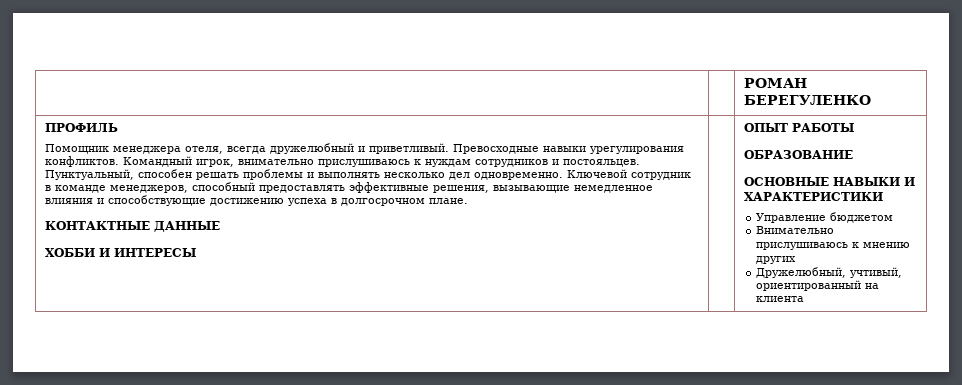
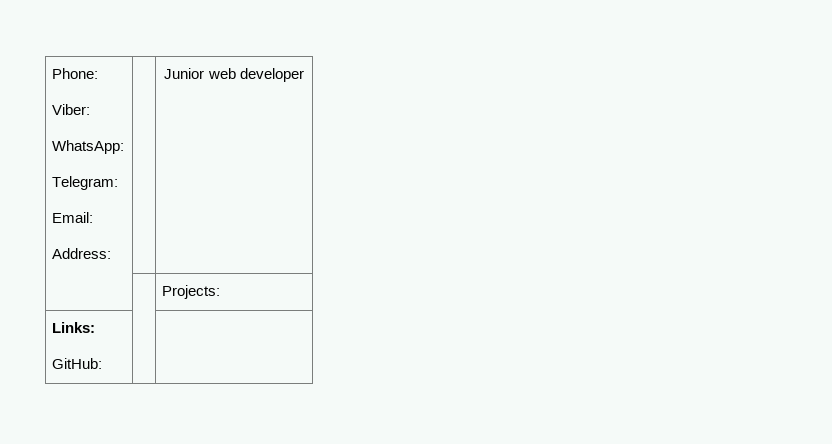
[743,78,807,88] [743,95,871,105] [44,123,118,132] [44,143,684,154] [44,156,640,167] [44,169,691,180] [44,182,653,193] [44,195,468,206] [44,221,220,232] [44,248,196,257] [743,123,854,132] [743,150,853,159] [743,177,915,186] [743,192,883,201] [755,212,893,223] [755,226,834,234] [755,242,910,250] [755,256,796,264] [755,267,902,278] [755,280,879,291] [755,296,804,302] | | РОМАН БЕРЕГУЛЕНКО // ПРОФИЛЬ // Помощник менеджера отеля, всегда дружелюбный и приветливый. Превосходные навыки урегулирования конфликтов. Командный игрок, внимательно прислушиваюсь к нуждам сотрудников и постояльцев. Пунктуальный, способен решать проблемы и выполнять несколько дел одновременно. Ключевой сотрудник в команде менеджеров, способный предоставлять эффективные решения, вызывающие немедленное влияния и способствующие достижению успеха в долгосрочном плане. // КОНТАКТНЫЕ ДАННЫЕ // ХОББИ И ИНТЕРЕСЫ | | ОПЫТ РАБОТЫ // ОБРАЗОВАНИЕ // ОСНОВНЫЕ НАВЫКИ И ХАРАКТЕРИСТИКИ // Управление бюджетом // Внимательно прислушиваюсь к мнению других // Дружелюбный, учтивый, ориентированный на клиента -> [52,68,99,79] [52,104,91,115] [52,140,125,154] [52,176,119,190] [52,212,94,223] [52,248,112,259] [164,68,304,82] [162,285,221,299] [52,322,96,333] [52,358,103,369] Phone: // Viber: // WhatsApp: // Telegram: // Email: // Address: | | Junior web developer // | | Projects: // Links: // GitHub: | |

